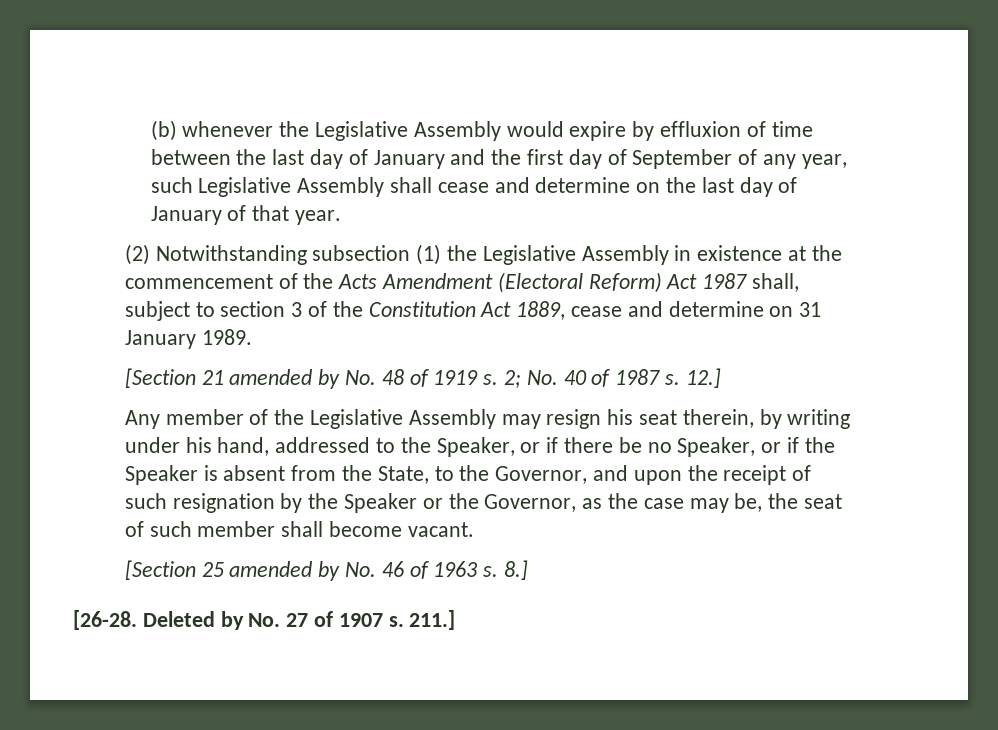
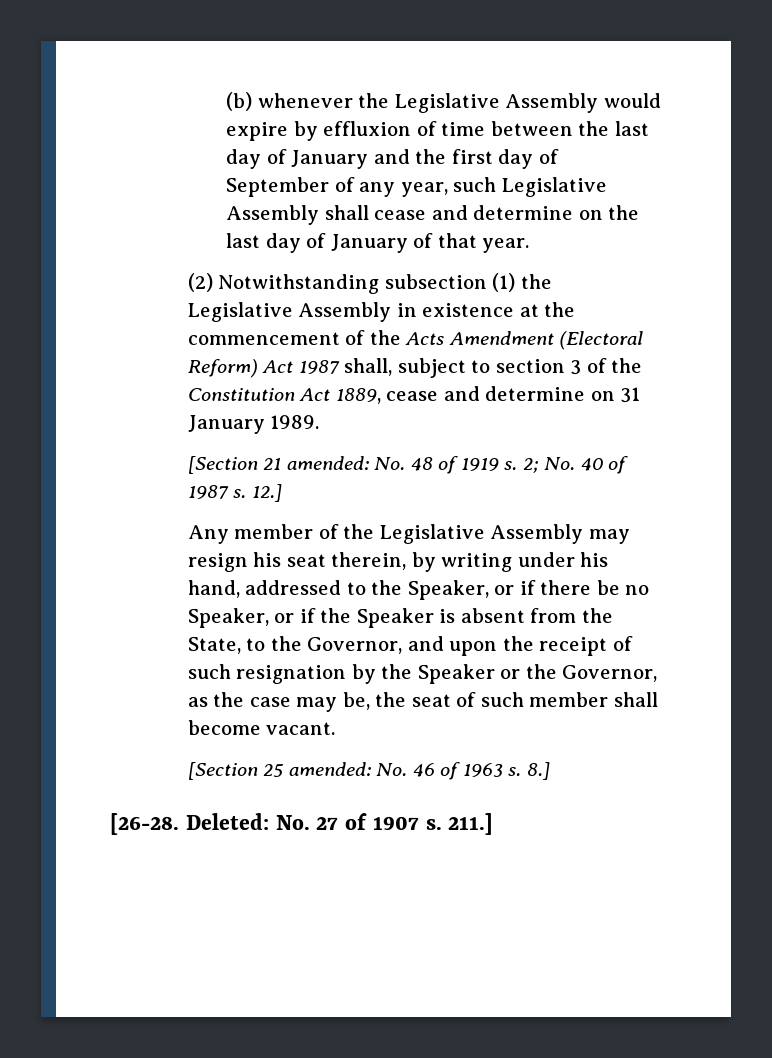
[229,369,341,389] amended by -> [286,456,369,470] amended:
[229,561,341,581] amended by -> [288,762,371,776] amended:
[142,611,244,630] Deleted by -> [185,813,269,830] Deleted:

